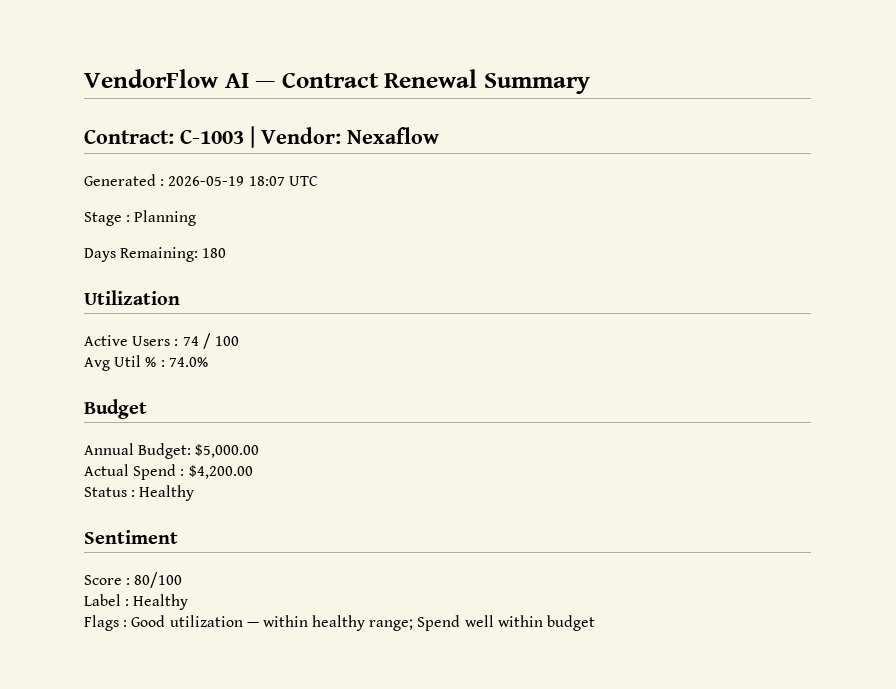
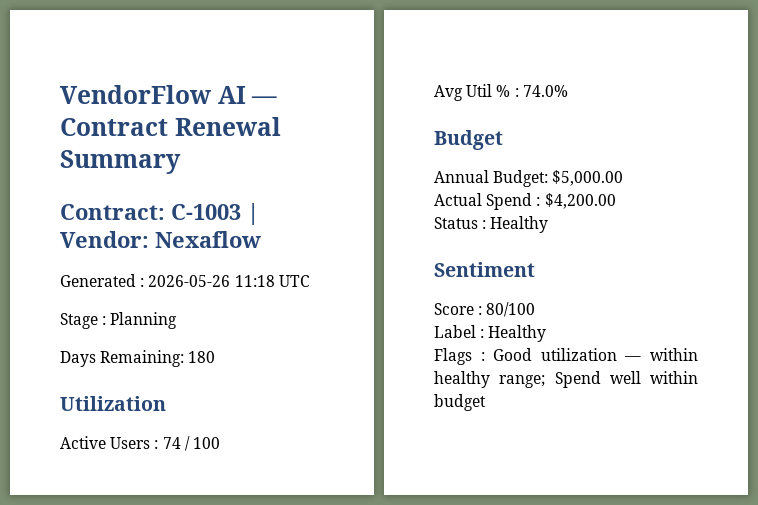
[168,176,285,186] 2026-05-19 18:07 -> [148,275,275,287] 2026-05-26 11:18

